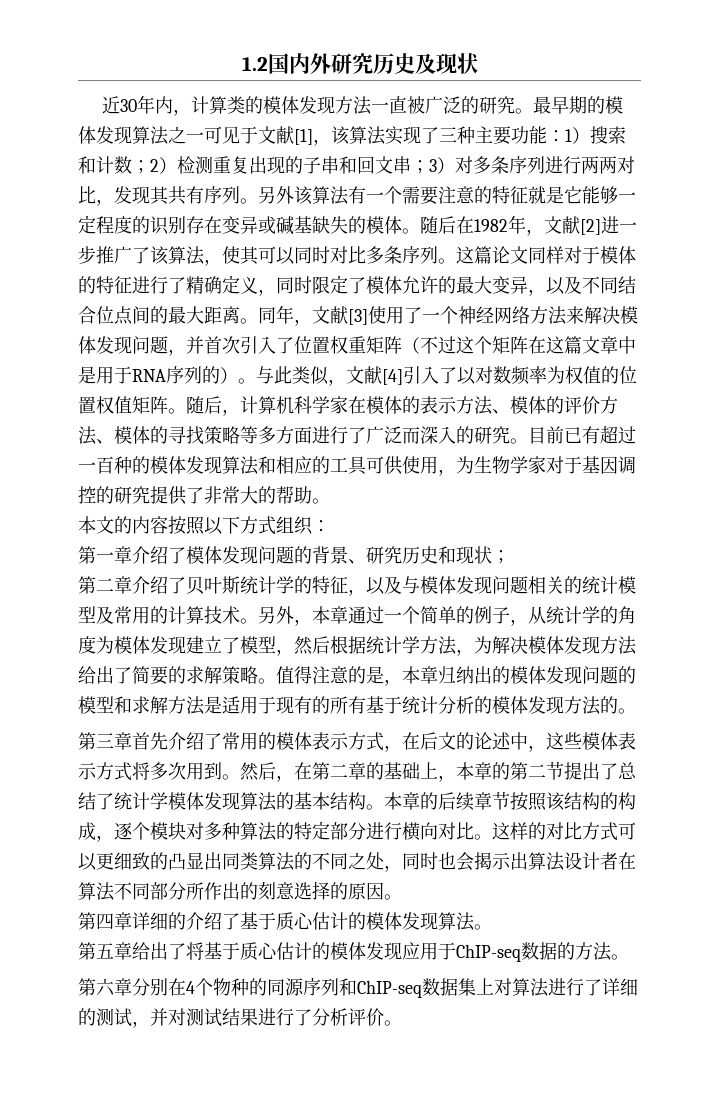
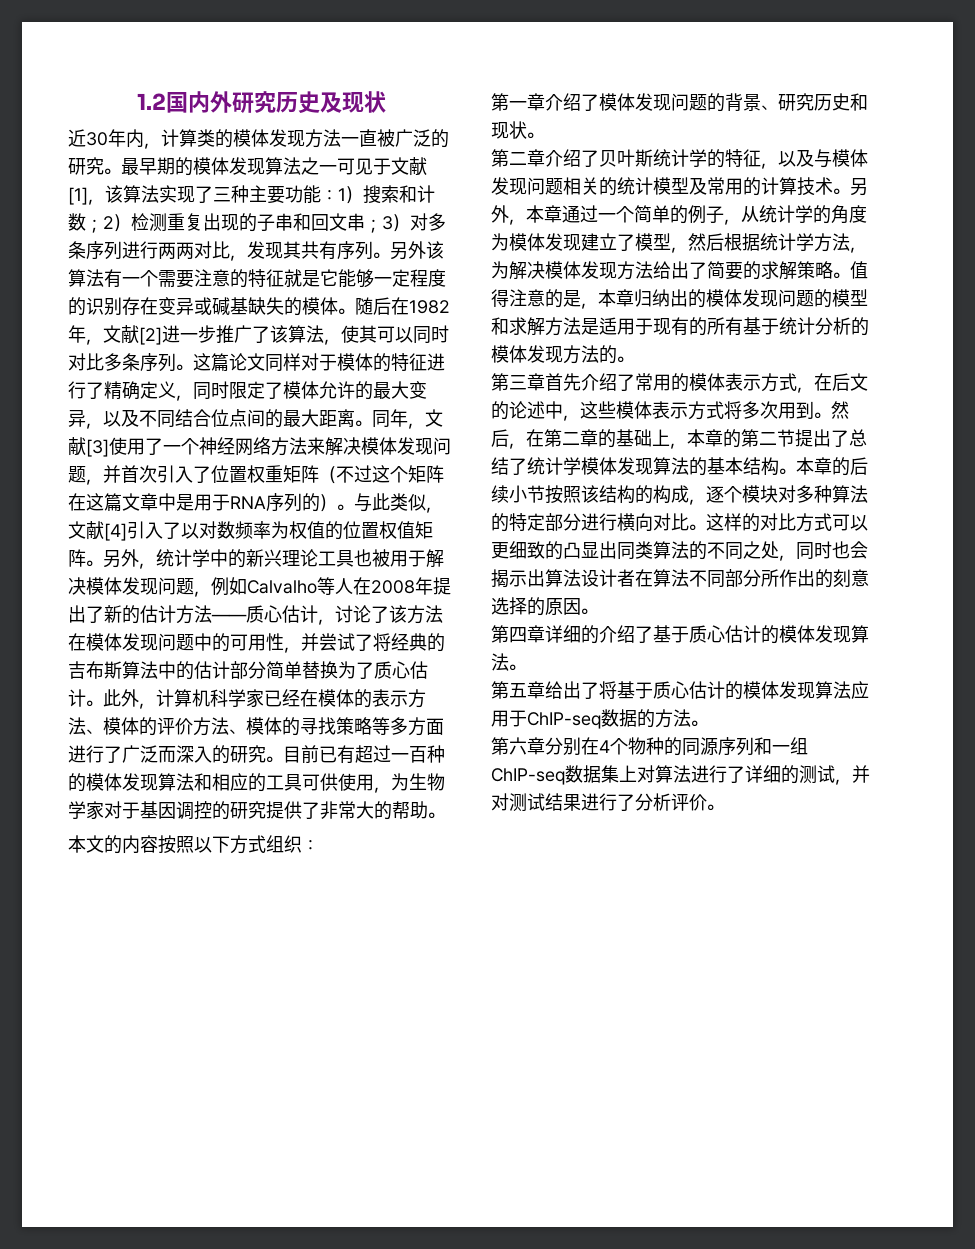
[186,396,222,414] 随后 -> [103,549,444,569] [68,577,451,597] [68,605,443,625] [68,633,445,653] [68,661,428,680] [68,689,139,707] 另外，统计学中的新兴理论工具也被用于解决模体发现问题，例如Calvalho等人在2008年提出了新的估计方法——质心估计，讨论了该方法在模体发现问题中的可用性，并尝试了将经典的吉布斯算法中的估计部分简单替换为了质心估计。此外
(348, 405) none -> [264,689,300,707] 已经
[492,550,510,564] ； -> [527,132,544,139] 。
[474,792,492,810] 章 -> [509,485,527,503] 小
(402, 951) none -> [815,681,851,699] 算法
(357, 987) none -> [772,737,808,755] 一组

